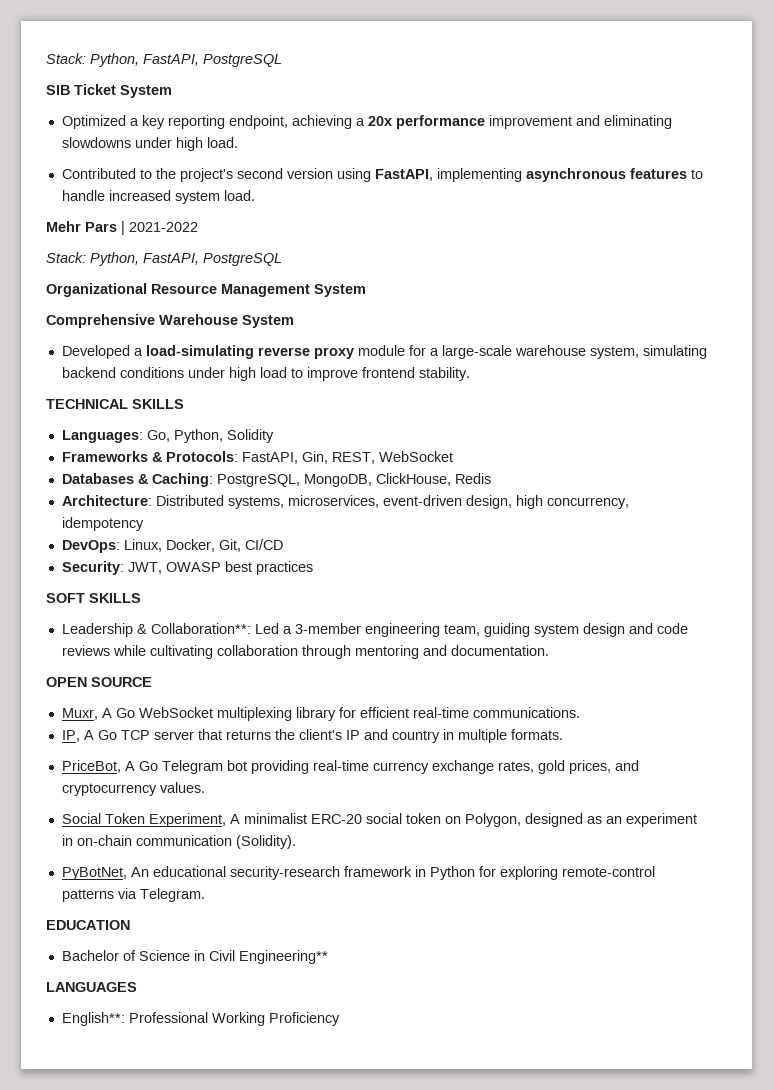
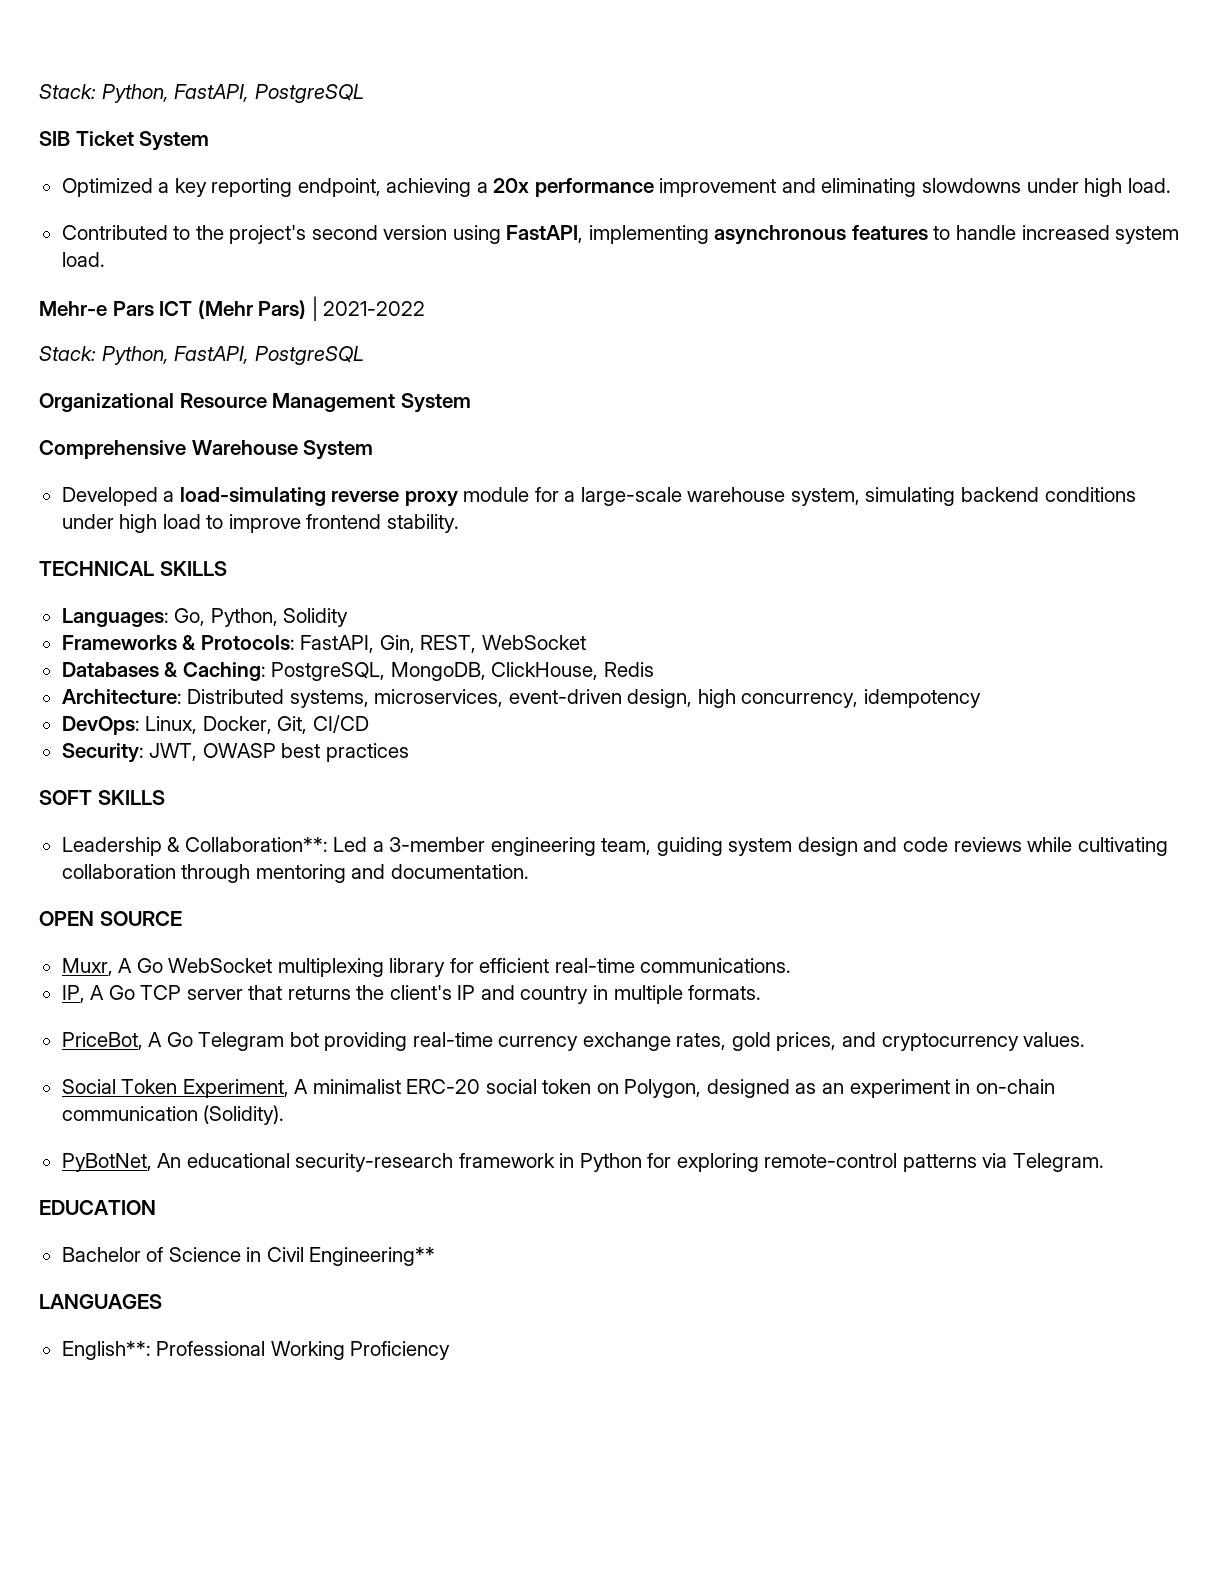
[46,221,117,232] Mehr Pars -> [39,300,307,319] Mehr-e Pars ICT (Mehr Pars)

